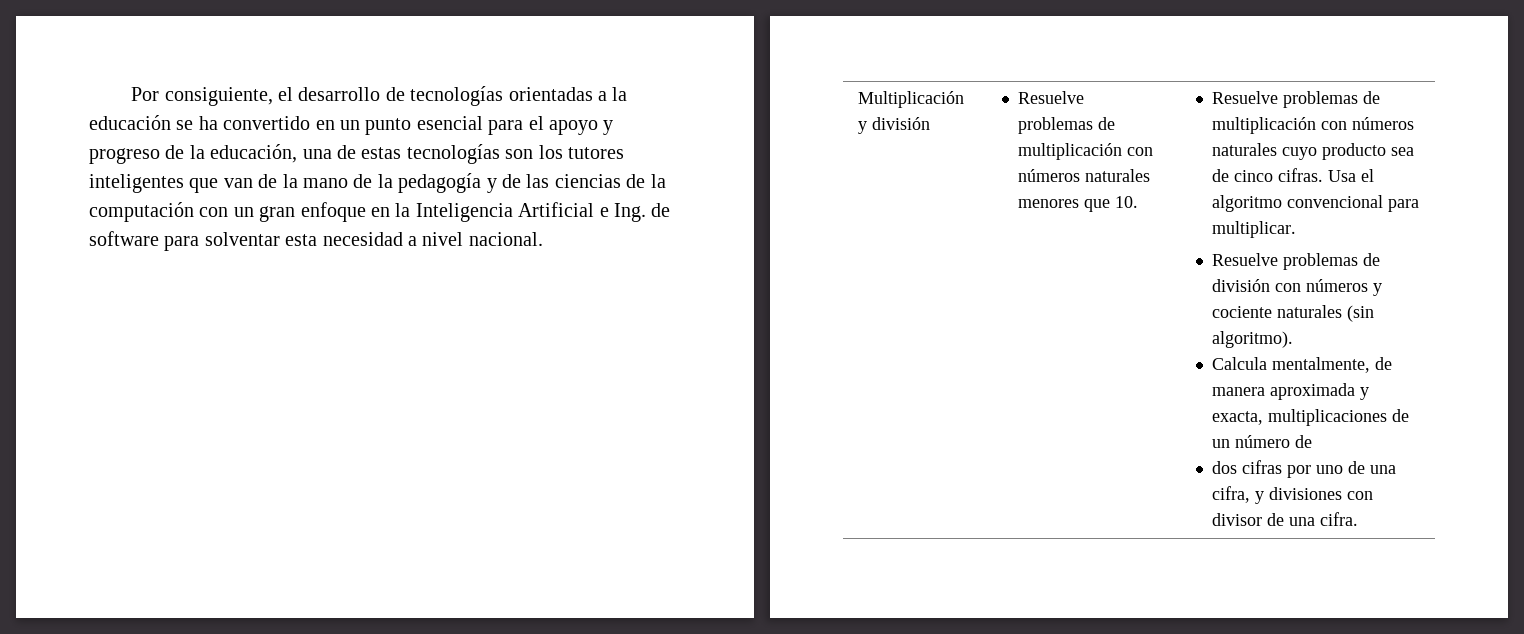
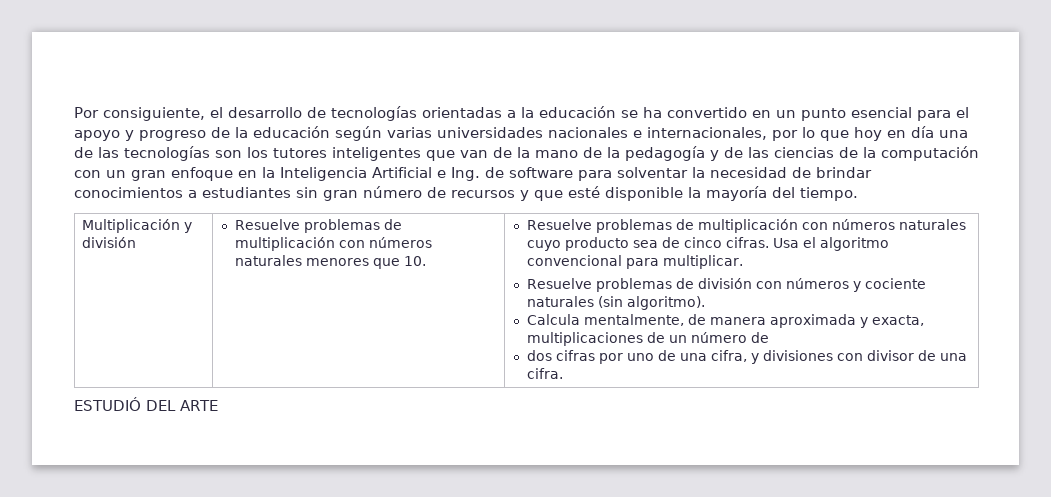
[210,144,298,163] educación, -> [253,126,934,141] educación según varias universidades nacionales e internacionales, por lo que hoy en día
[361,147,402,159] estas -> [98,147,119,158] las
[285,232,543,246] esta necesidad a nivel nacional. -> [692,167,872,178] [74,186,858,201] la necesidad de brindar conocimientos a estudiantes sin gran número de recursos y que esté disponible la mayoría del tiempo.
(1359, 519) none -> [74,397,218,411] // ESTUDIÓ DEL ARTE

